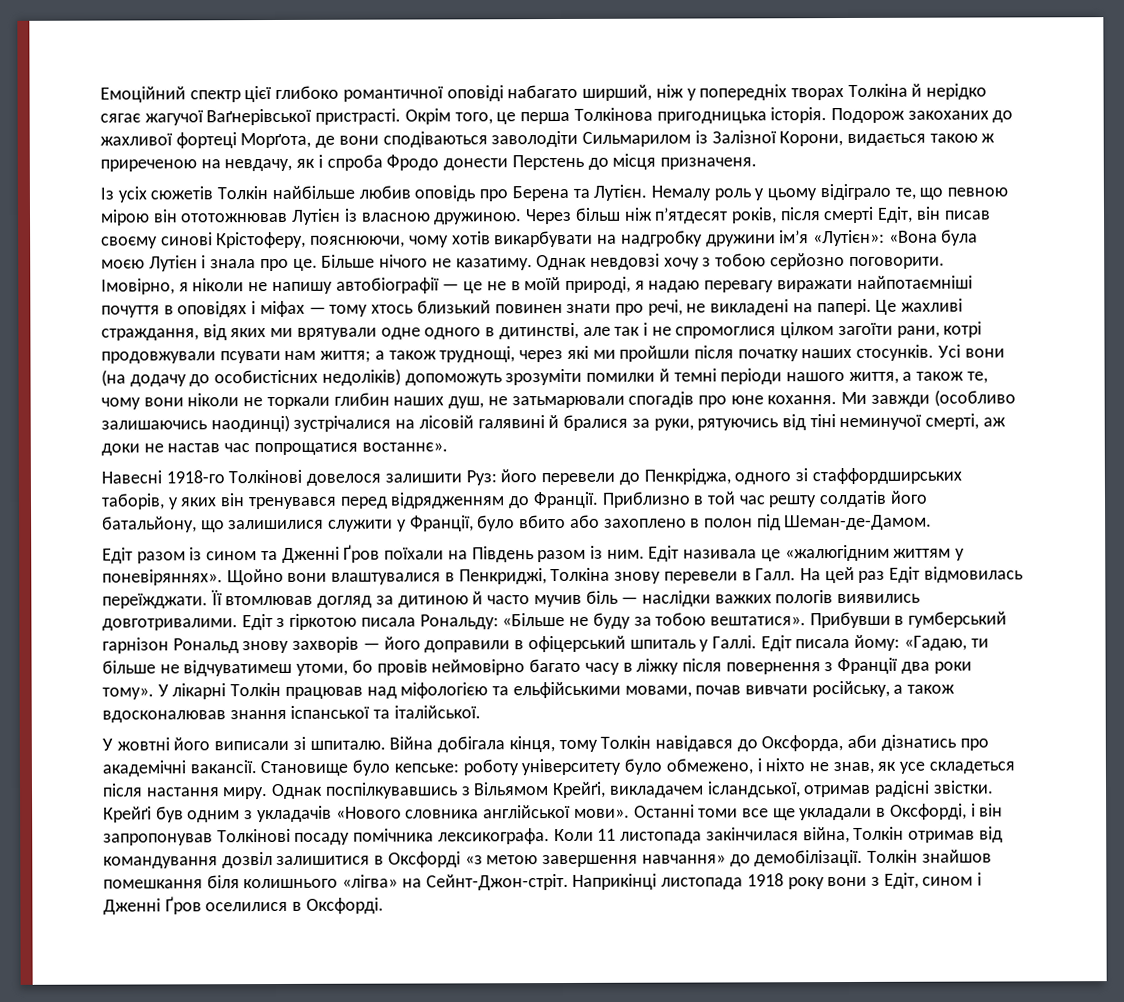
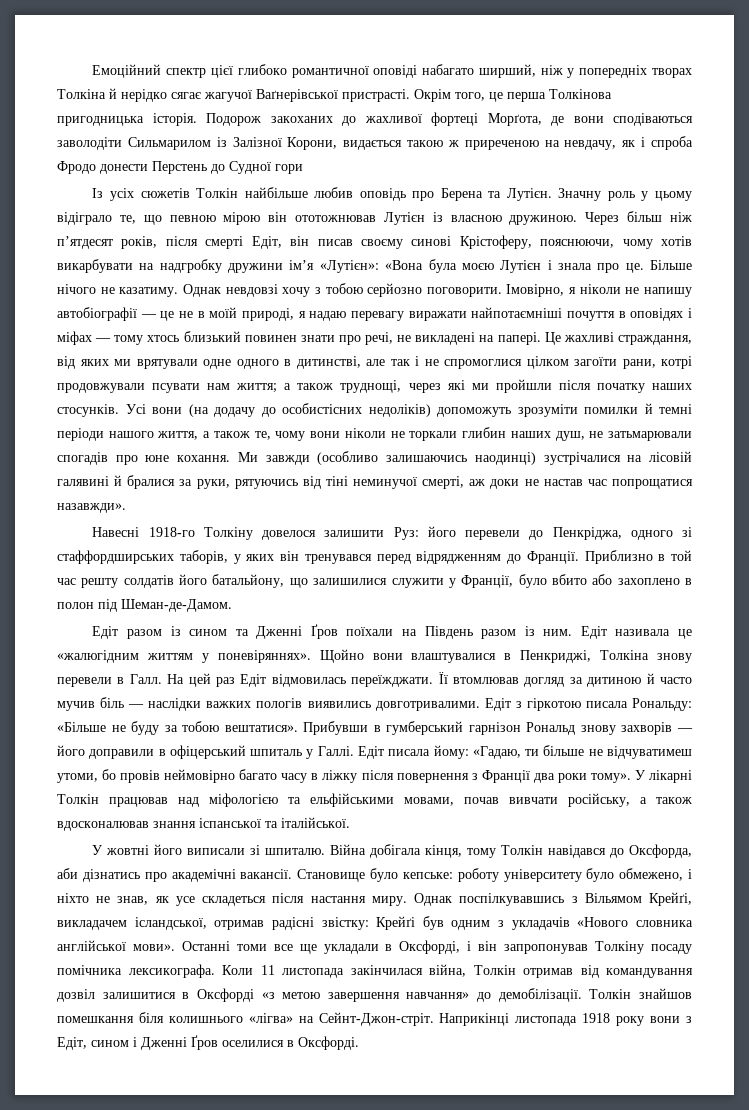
[612,153,757,170] місця призначеня. -> [229,161,303,174] Судної гори
[650,185,711,201] Немалу -> [558,188,602,201] Значну
[361,442,448,452] востаннє». -> [57,503,126,513] назавжди».
[228,469,303,484] Толкінові -> [203,527,253,540] Толкіну
[932,780,994,794] звістки. -> [321,917,369,930] звістку:
[216,828,291,843] Толкінові -> [595,941,645,954] Толкіну

